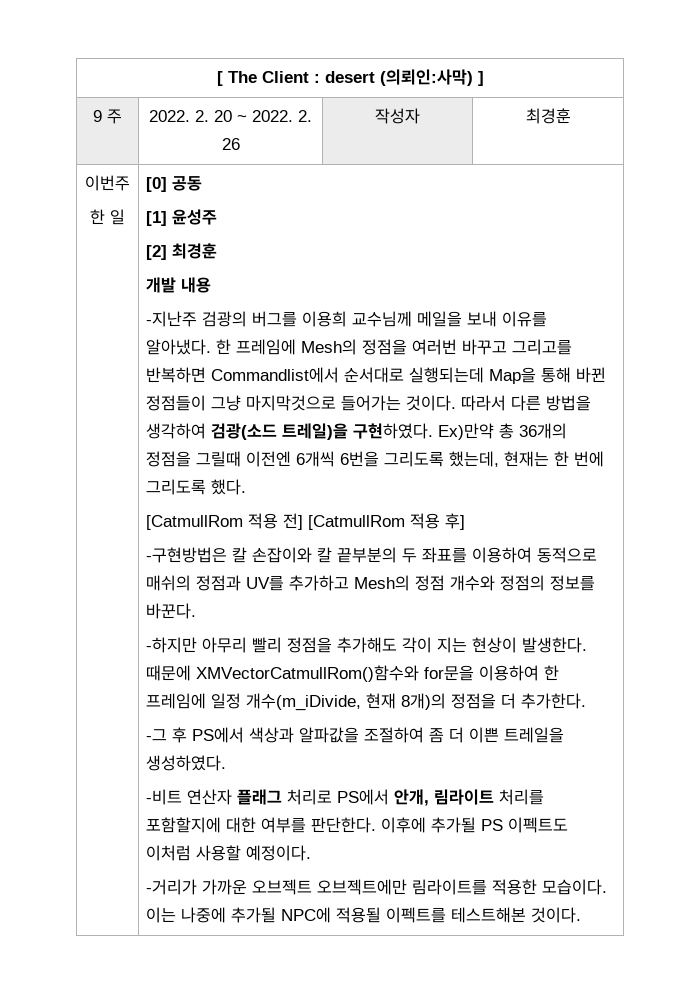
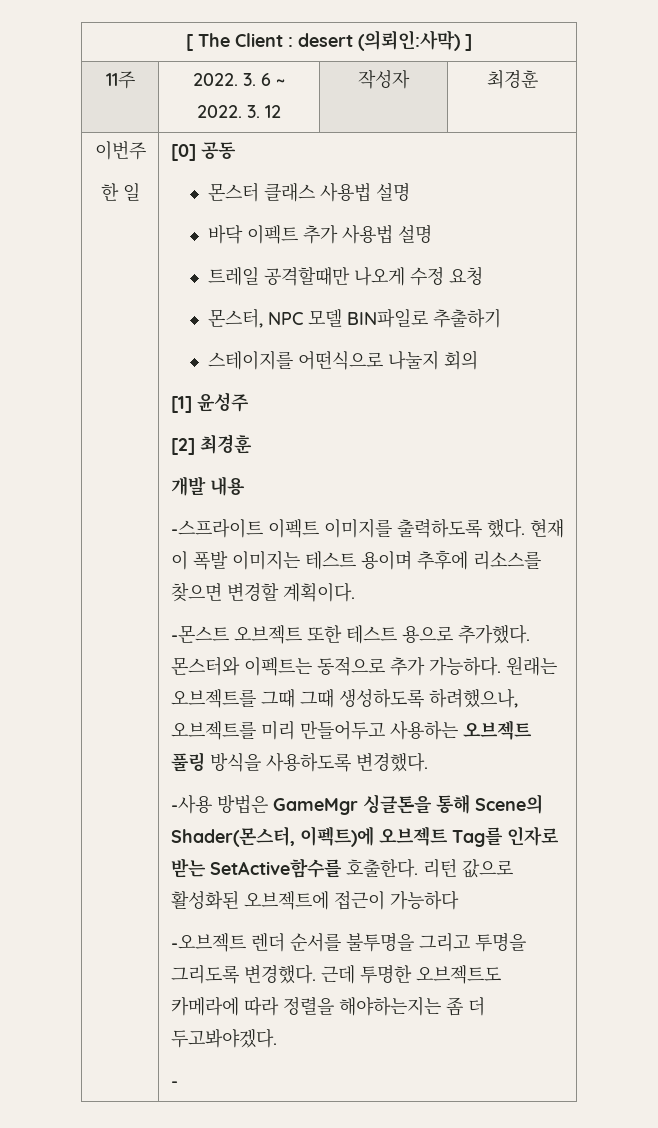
[93,109,122,124] [149,110,312,122] [221,138,240,150] 9 주 | 2022. 2. 20 ~ 2022. 2. 26 -> [105,71,135,89] [193,73,285,86] [197,105,281,118] 11주 | 2022. 3. 6 ~ 2022. 3. 12
(203, 183) none -> [207,182,410,202] [207,224,432,244] [207,266,483,286] [207,308,501,328] [207,350,478,370] // 몬스터 클래스 사용법 설명 // 바닥 이펙트 추가 사용법 설명 // 트레일 공격할때만 나오게 수정 요청 // 몬스터, NPC 모델 BIN파일로 추출하기 // 스테이지를 어떤식으로 나눌지 회의
[146,311,548,327] [146,339,573,355] [146,367,607,384] [146,395,592,411] [146,423,568,440] [146,451,605,467] [146,479,247,495] [146,513,466,530] [146,547,598,563] [146,575,596,591] [146,603,197,619] [146,637,588,653] [146,665,560,682] [146,693,587,711] [146,727,565,743] [146,755,227,771] [146,789,545,806] [146,817,569,833] [146,845,312,861] [146,879,608,895] [146,907,582,923] -지난주 검광의 버그를 이용희 교수님께 메일을 보내 이유를 알아냈다. 한 프레임에 Mesh의 정점을 여러번 바꾸고 그리고를 반복하면 Commandlist에서 순서대로 실행되는데 Map을 통해 바뀐 정점들이 그냥 마지막것으로 들어가는 것이다. 따라서 다른 방법을 생각하여 검광(소드 트레일)을 구현하였다. Ex)만약 총 36개의 정점을 그릴때 이전엔 6개씩 6번을 그리도록 했는데, 현재는 한 번에 그리도록 했다. // [CatmullRom 적용 전] [CatmullRom 적용 후] // -구현방법은 칼 손잡이와 칼 끝부분의 두 좌표를 이용하여 동적으로 매쉬의 정점과 UV를 추가하고 Mesh의 정점 개수와 정점의 정보를 바꾼다. // -하지만 아무리 빨리 정점을 추가해도 각이 지는 현상이 발생한다. 때문에 XMVectorCatmullRom()함수와 for문을 이용하여 한 프레임에 일정 개수(m_iDivide, 현재 8개)의 정점을 더 추가한다. // -그 후 PS에서 색상과 알파값을 조절하여 좀 더 이쁜 트레일을 생성하였다. // -비트 연산자 플래그 처리로 PS에서 안개, 림라이트 처리를 포함할지에 대한 여부를 판단한다. 이후에 추가될 PS 이펙트도 이처럼 사용할 예정이다. // -거리가 가까운 오브젝트 오브젝트에만 림라이트를 적용한 모습이다. 이는 나중에 추가될 NPC에 적용될 이펙트를 테스트해본 것이다. -> [170,518,564,538] [170,550,541,570] [170,582,355,602] [170,624,530,644] [170,656,557,676] [170,689,518,708] [170,720,532,740] [170,752,428,772] [170,794,543,815] [170,826,559,847] [170,858,513,878] [170,890,459,910] [170,932,526,952] [170,964,501,984] [170,996,485,1016] [170,1028,277,1048] [170,1081,178,1087] -스프라이트 이펙트 이미지를 출력하도록 했다. 현재 이 폭발 이미지는 테스트 용이며 추후에 리소스를 찾으면 변경할 계획이다. // -몬스트 오브젝트 또한 테스트 용으로 추가했다. 몬스터와 이펙트는 동적으로 추가 가능하다. 원래는 오브젝트를 그때 그때 생성하도록 하려했으나, 오브젝트를 미리 만들어두고 사용하는 오브젝트 풀링 방식을 사용하도록 변경했다. // -사용 방법은 GameMgr 싱글톤을 통해 Scene의 Shader(몬스터, 이펙트)에 오브젝트 Tag를 인자로 받는 SetActive함수를 호출한다. 리턴 값으로 활성화된 오브젝트에 접근이 가능하다 // -오브젝트 렌더 순서를 불투명을 그리고 투명을 그리도록 변경했다. 근데 투명한 오브젝트도 카메라에 따라 정렬을 해야하는지는 좀 더 두고봐야겠다. // -

